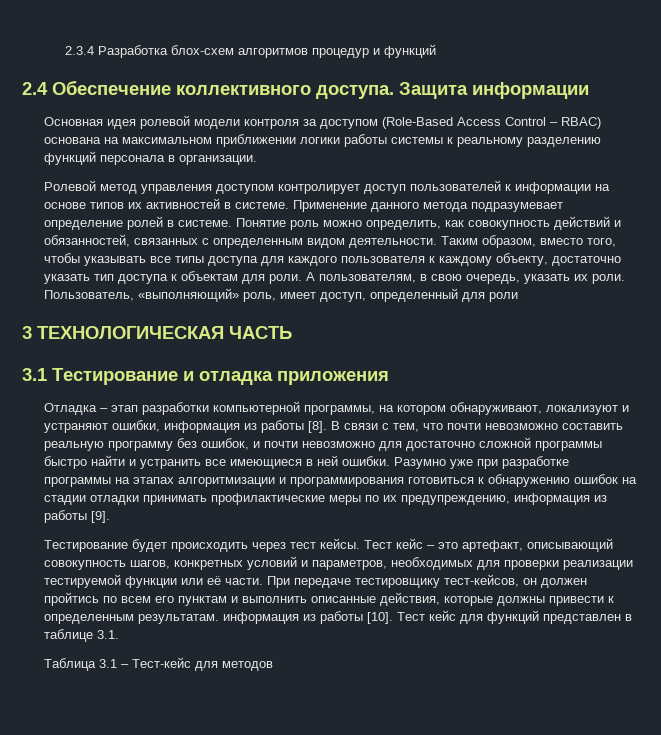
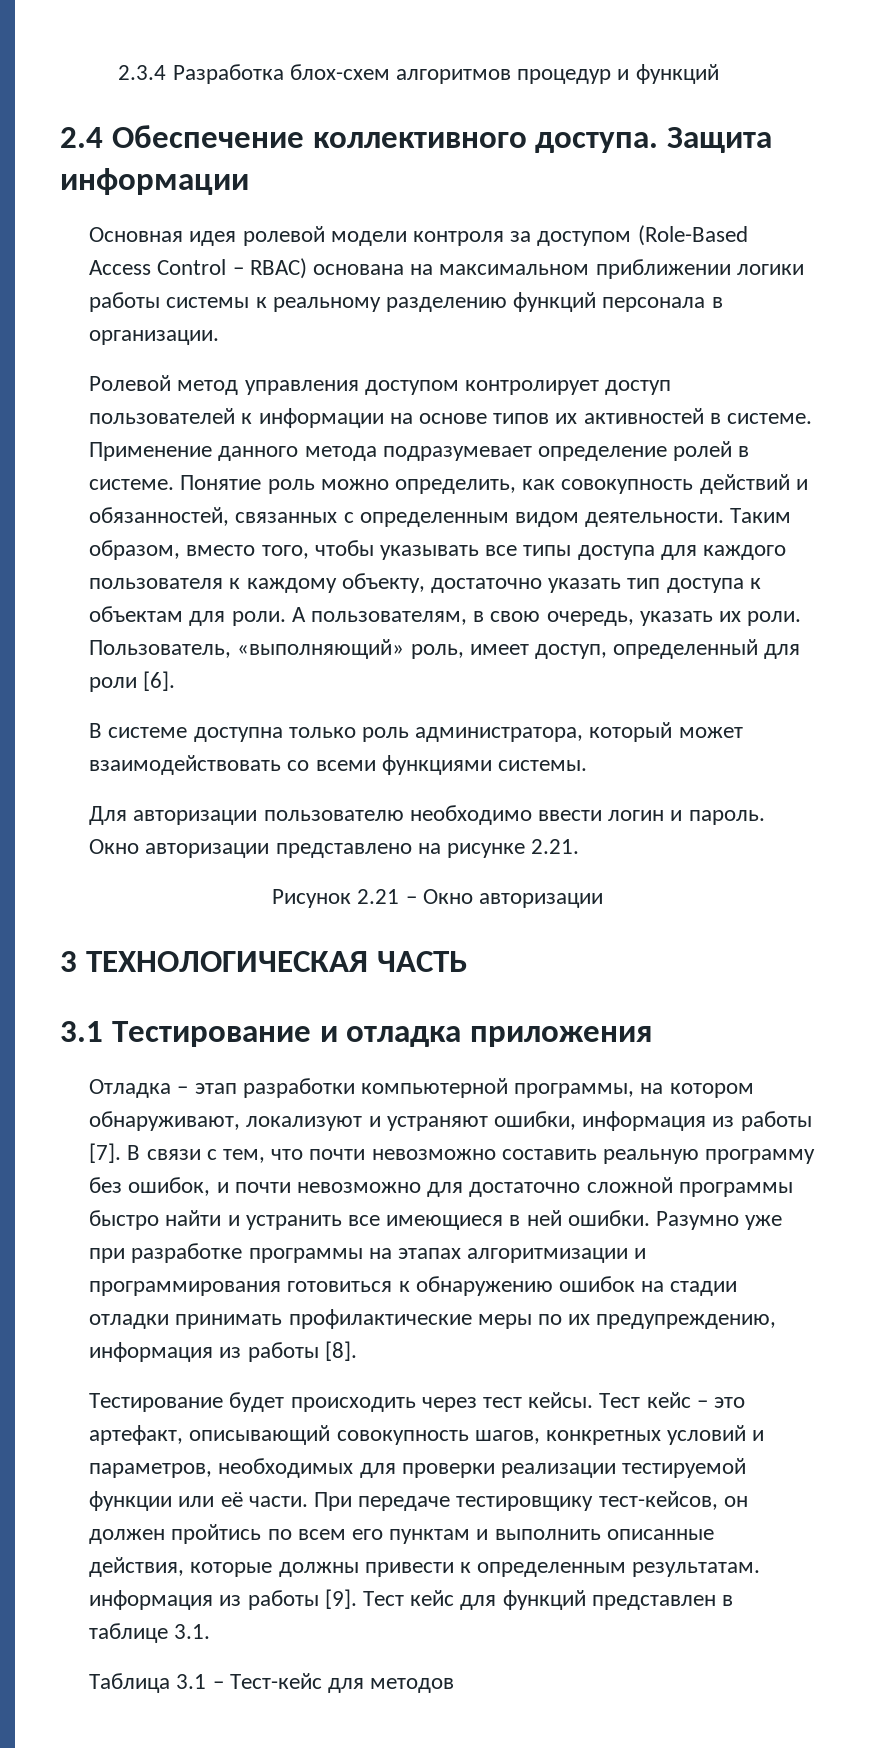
(518, 297) none -> [143,671,176,691] [89,722,743,742] [89,755,588,775] [89,805,765,825] [89,839,580,858] [272,889,603,908] [6]. // В системе доступна только роль администратора, который может взаимодействовать со всеми функциями системы. // Для авторизации пользователю необходимо ввести логин и пароль. Окно авторизации представлено на рисунке 2.21. // Рисунок 2.21 – Окно авторизации
[307,421,327,433] [8]. -> [89,1143,122,1163] [7].
[90,511,110,523] [9]. -> [324,1341,357,1361] [8].
[366,612,393,624] [10]. -> [324,1589,357,1609] [9].

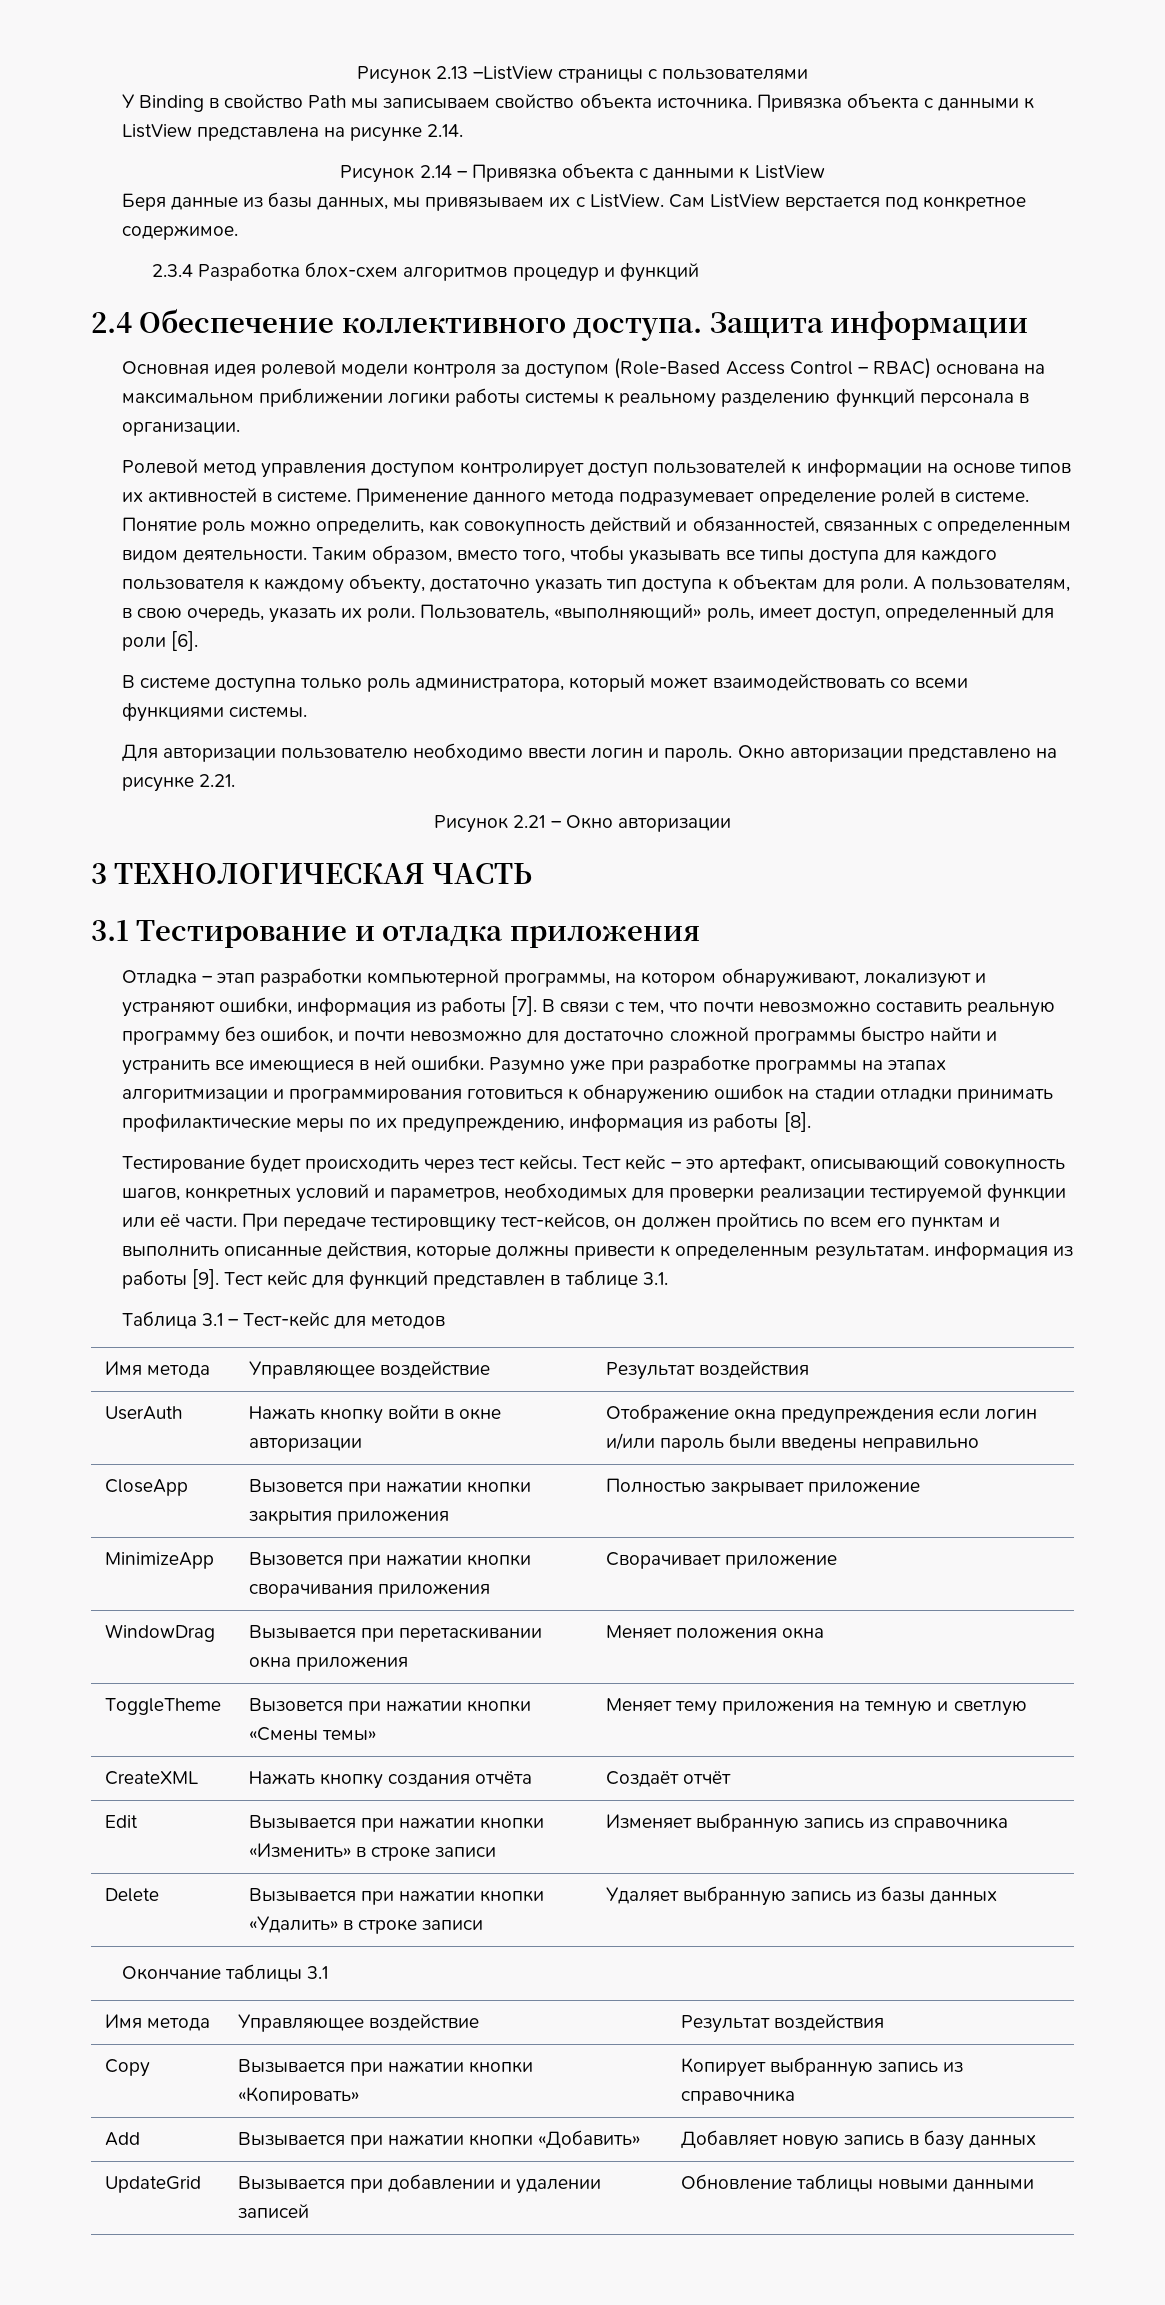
(118, 72) none -> [356,66,809,84] [121,93,1035,112] [121,124,464,142] [340,163,825,183] [121,192,1027,211] [121,225,238,240] Рисунок 2.13 –ListView страницы с пользователями // У Binding в свойство Path мы записываем свойство объекта источника. Привязка объекта с данными к ListView представлена на рисунке 2.14. // Рисунок 2.14 – Привязка объекта с данными к ListView // Беря данные из базы данных, мы привязываем их с ListView. Сам ListView верстается под конкретное содержимое. //
(455, 1685) none -> [104,1361,210,1378] [248,1361,490,1379] [605,1361,809,1380] [104,1406,182,1420] [248,1405,502,1424] [248,1438,362,1452] [605,1404,1038,1424] [605,1433,980,1452] [104,1479,188,1496] [248,1479,532,1496] [248,1510,449,1525] [605,1478,920,1496] [104,1552,214,1569] [248,1552,532,1569] [248,1583,490,1598] [605,1552,837,1569] [104,1624,215,1642] [248,1625,542,1642] [248,1656,408,1671] [605,1625,824,1639] [104,1698,221,1715] [248,1698,532,1715] [248,1727,376,1741] [605,1698,1027,1716] [104,1771,198,1785] [248,1771,533,1789] [605,1771,731,1787] [104,1815,138,1828] [248,1815,545,1832] [248,1843,497,1861] [605,1813,1009,1833] [104,1888,159,1902] [248,1888,545,1905] [248,1916,484,1934] [605,1886,998,1906] [121,1964,328,1982] [104,2014,210,2031] [237,2014,479,2032] [680,2014,884,2033] [104,2059,150,2077] [237,2059,534,2076] [237,2087,359,2105] [680,2057,964,2077] [680,2090,795,2105] [104,2132,140,2146] [237,2130,641,2149] [680,2130,1037,2150] [104,2176,201,2193] [237,2174,602,2194] [237,2204,309,2218] [680,2174,1035,2192] // Имя метода | Управляющее воздействие | Результат воздействия // UserAuth | Нажать кнопку войти в окне авторизации | Отображение окна предупреждения если логин и/или пароль были введены неправильно // CloseApp | Вызовется при нажатии кнопки закрытия приложения | Полностью закрывает приложение // MinimizeApp | Вызовется при нажатии кнопки сворачивания приложения | Сворачивает приложение // WindowDrag | Вызывается при перетаскивании окна приложения | Меняет положения окна // ToggleTheme | Вызовется при нажатии кнопки «Смены темы» | Меняет тему приложения на темную и светлую // CreateXML | Нажать кнопку создания отчёта | Создаёт отчёт // Edit | Вызывается при нажатии кнопки «Изменить» в строке записи | Изменяет выбранную запись из справочника // Delete | Вызывается при нажатии кнопки «Удалить» в строке записи | Удаляет выбранную запись из базы данных // Окончание таблицы 3.1 // Имя метода | Управляющее воздействие | Результат воздействия // Copy | Вызывается при нажатии кнопки «Копировать» | Копирует выбранную запись из справочника // Add | Вызывается при нажатии кнопки «Добавить» | Добавляет новую запись в базу данных // UpdateGrid | Вызывается при добавлении и удалении записей | Обновление таблицы новыми данными

